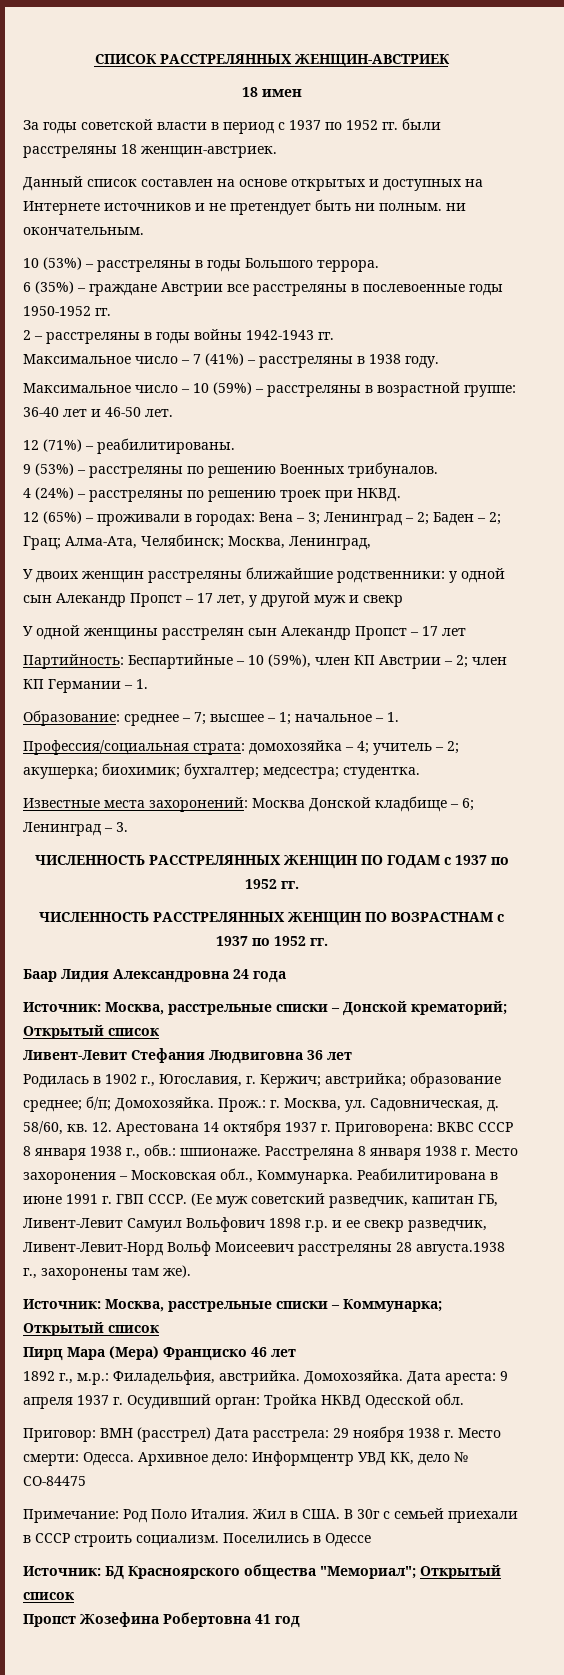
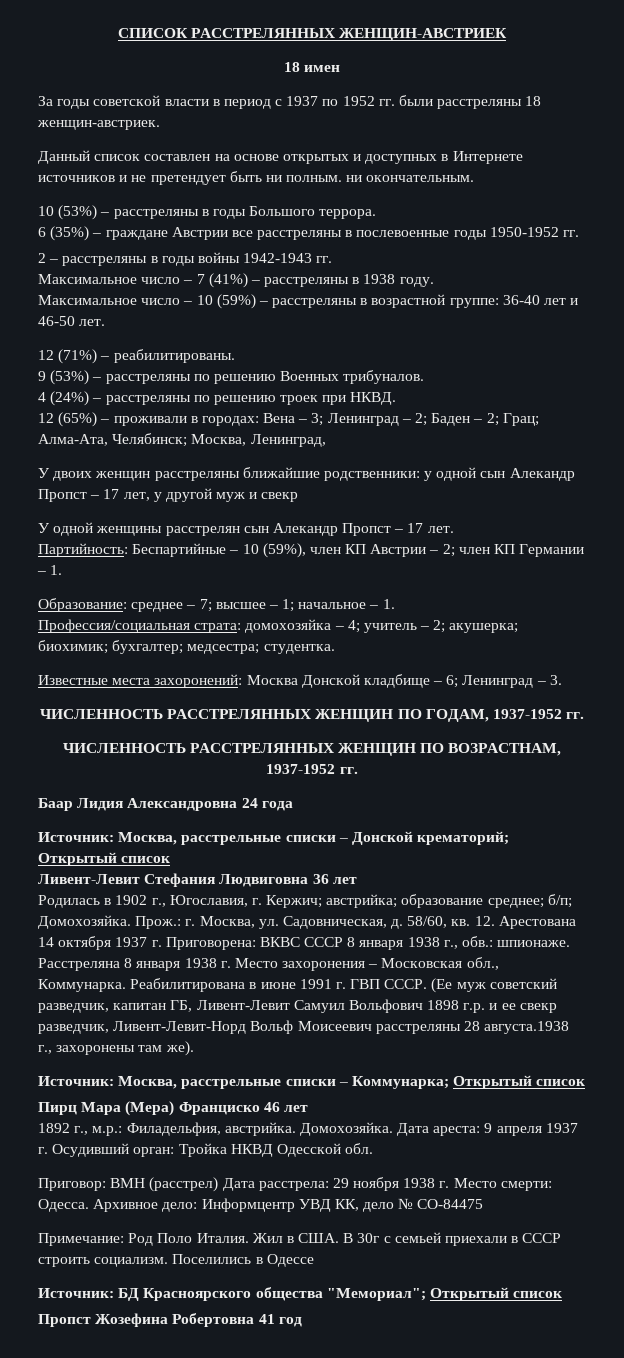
[465,179,483,187] на -> [441,154,449,161] в
[442,628,466,636] лет -> [427,526,454,533] лет.
[386,855,509,869] [244,879,277,889] ГОДАМ с 1937 по 1952 -> [425,709,562,722] ГОДАМ, 1937-1952
[391,912,504,922] [215,936,306,946] ВОЗРАСТНАМ с 1937 по 1952 -> [448,743,562,756] [266,764,336,774] ВОЗРАСТНАМ, 1937-1952

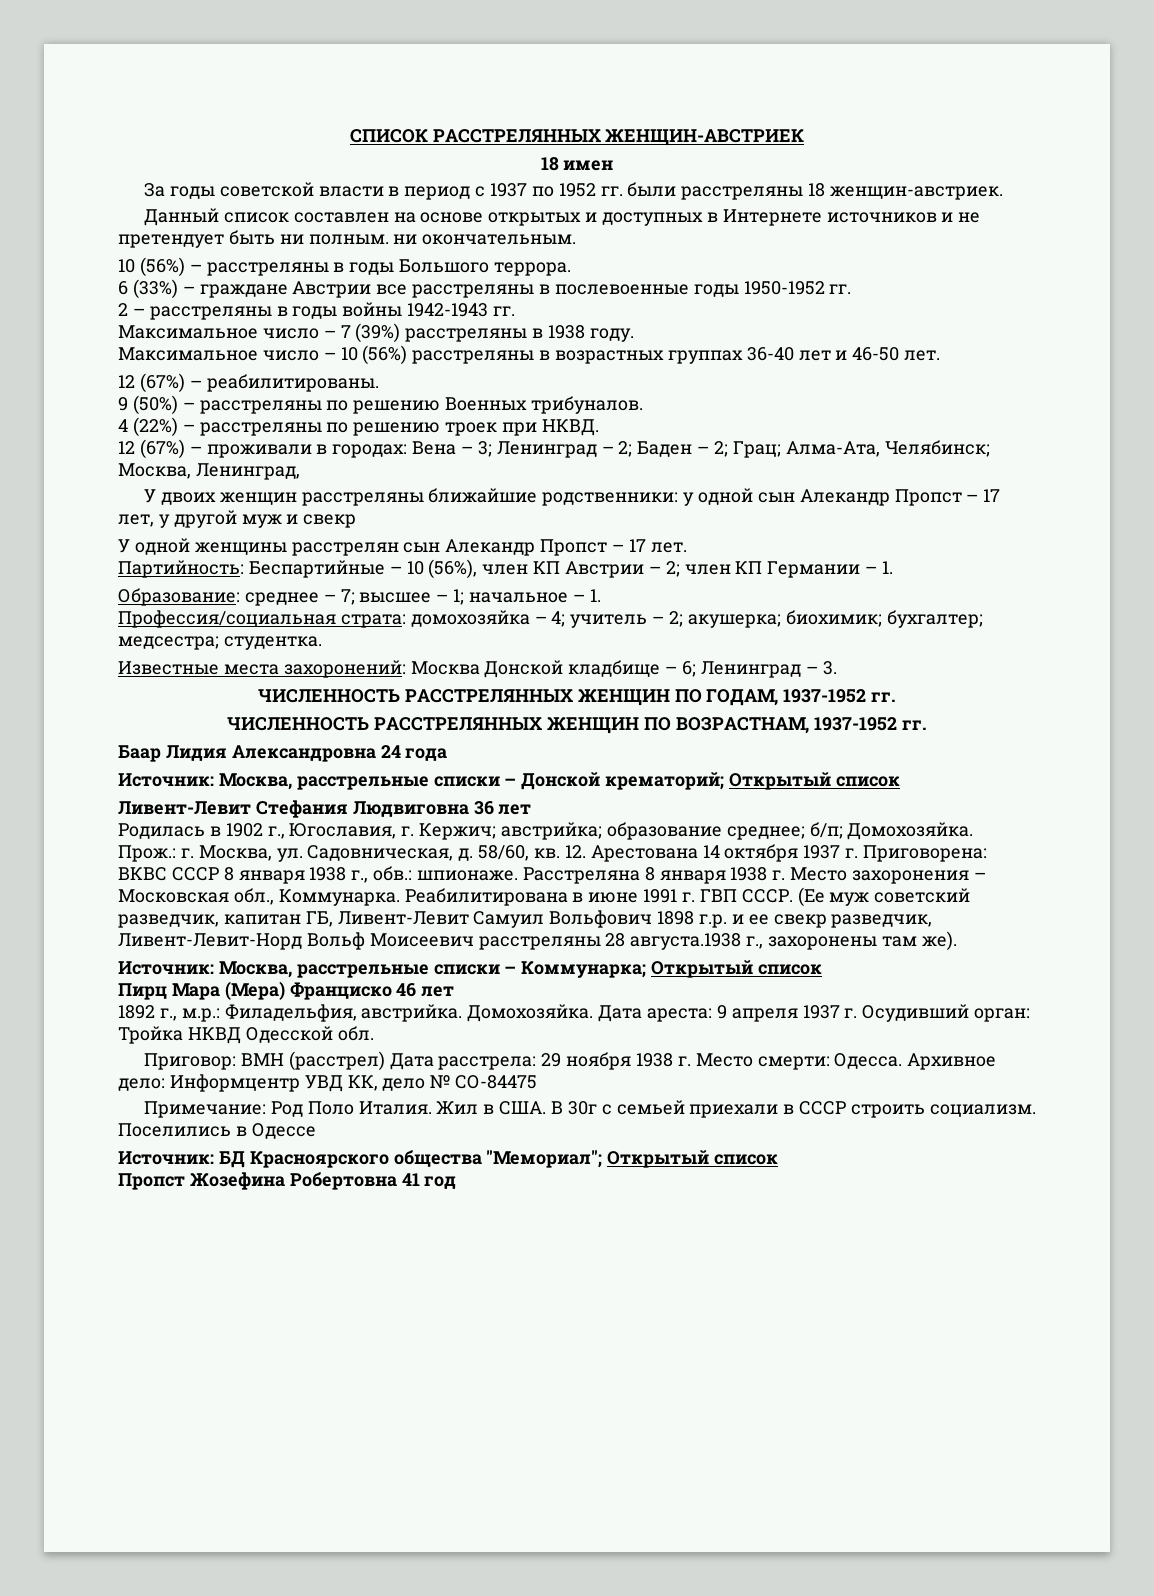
[58,205,98,220] (53%) -> [139,257,185,277] (56%)
[50,226,90,241] (35%) -> [132,279,178,299] (33%)
[208,273,260,288] (41%) – -> [355,323,401,343] (39%)
[216,294,499,309] (59%) – расстреляны в возрастной группе: -> [362,345,743,365] (56%) расстреляны в возрастных группах
[58,349,98,364] (71%) -> [139,373,185,393] (67%)
[50,370,90,385] (53%) -> [132,395,178,415] (50%)
[50,391,90,406] (24%) -> [132,417,178,437] (22%)
[58,412,98,427] (65%) -> [139,439,185,459] (67%)
[262,543,306,558] (59%), -> [428,559,478,579] (56%),

